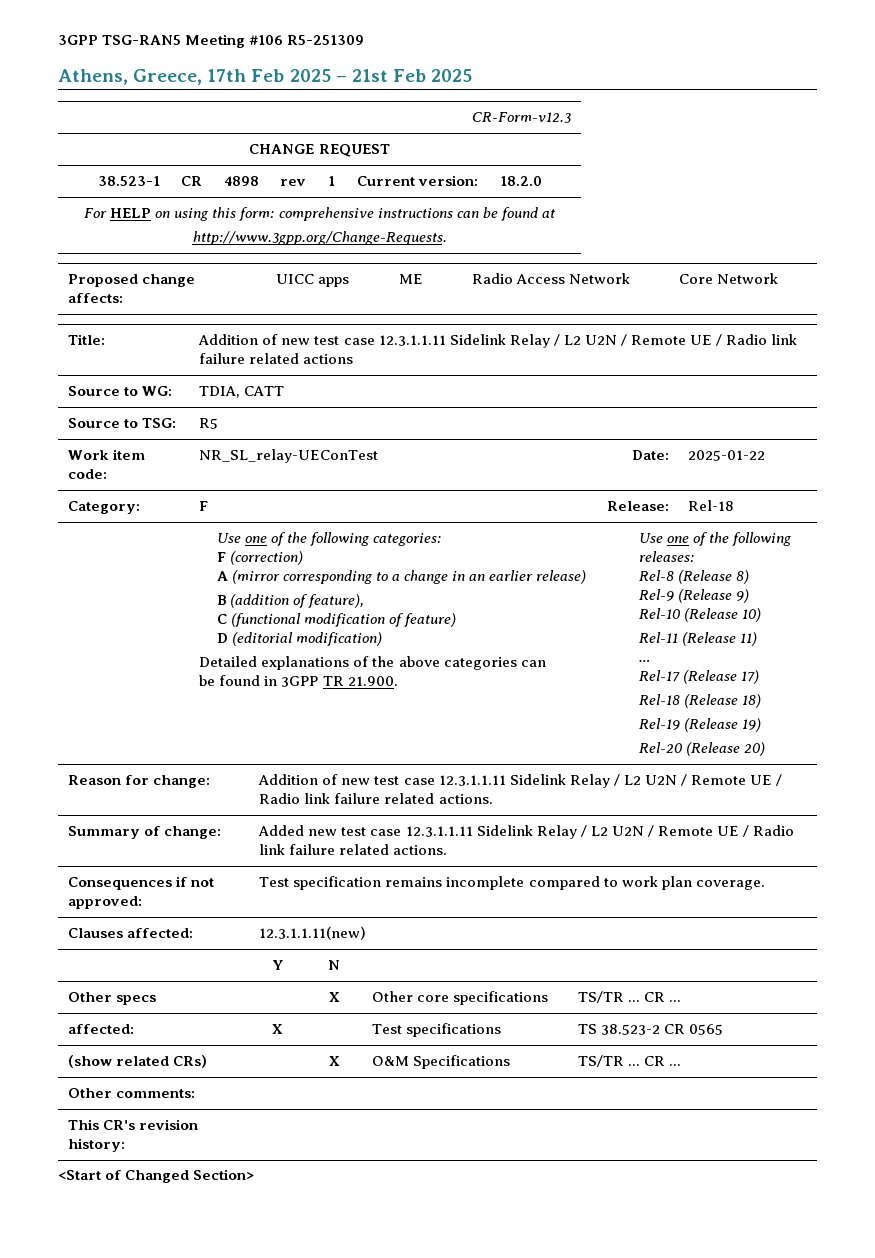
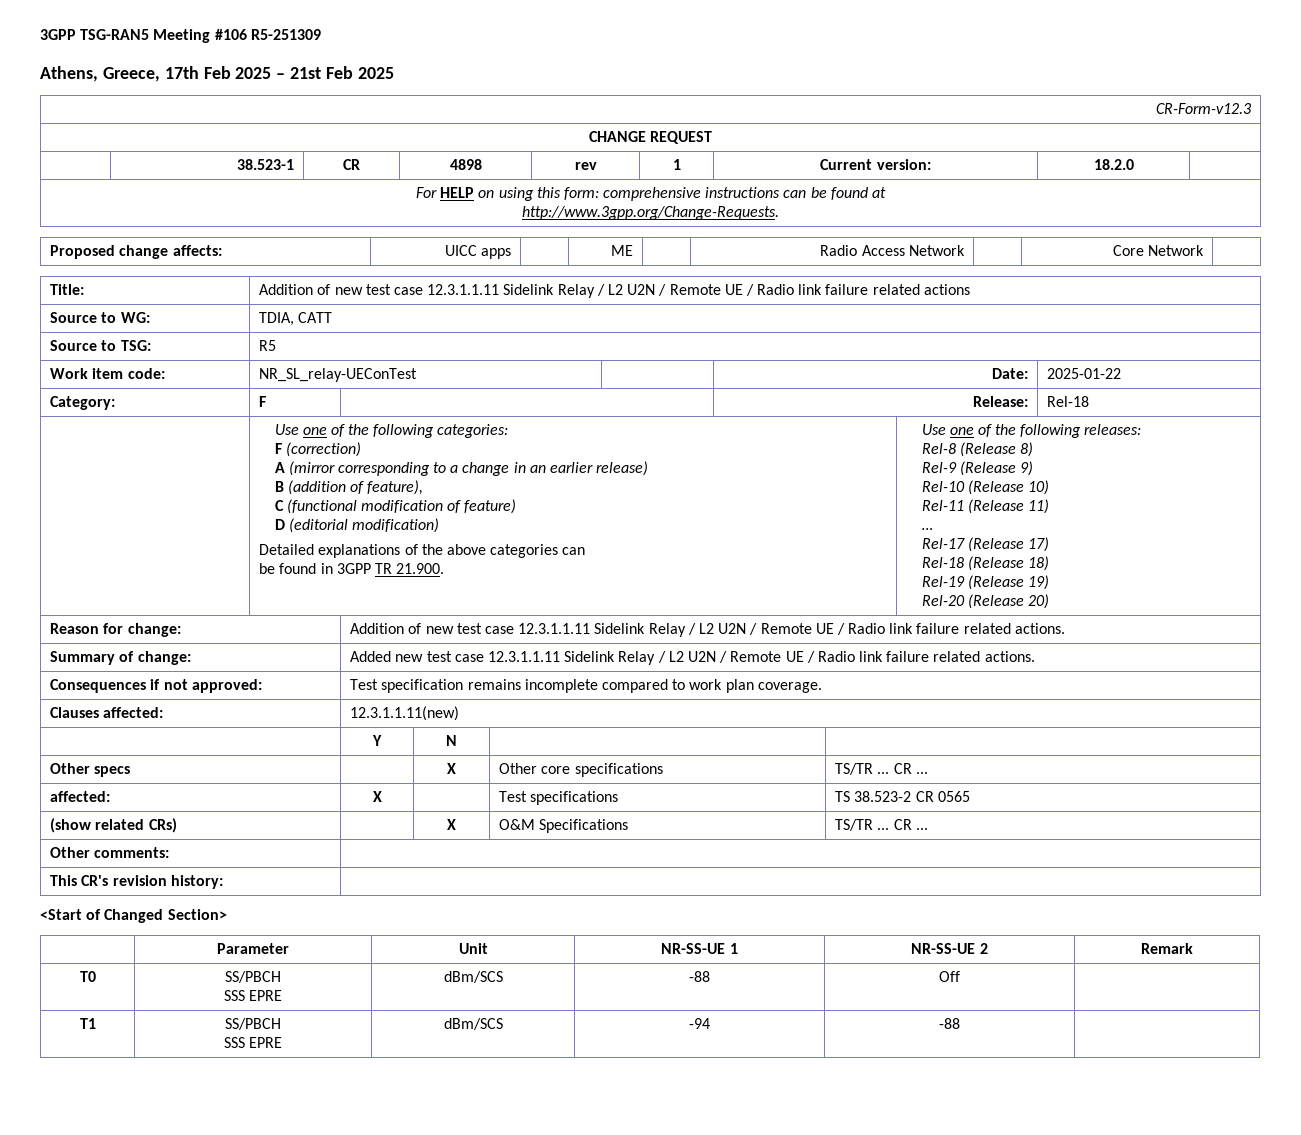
(255, 1174) none -> [217,943,289,954] [458,943,488,954] [661,943,738,954] [911,943,988,954] [1141,943,1193,954] [79,971,96,982] [225,971,281,983] [223,990,283,1001] [443,971,503,983] [689,971,710,982] [939,971,960,982] [79,1018,96,1029] [225,1018,281,1030] [223,1037,283,1048] [443,1018,503,1030] [689,1018,710,1029] [939,1018,960,1029] // | Parameter | Unit | NR-SS-UE 1 | NR-SS-UE 2 | Remark // T0 | SS/PBCH // SSS EPRE | dBm/SCS | -88 | Off | // T1 | SS/PBCH // SSS EPRE | dBm/SCS | -94 | -88 |

